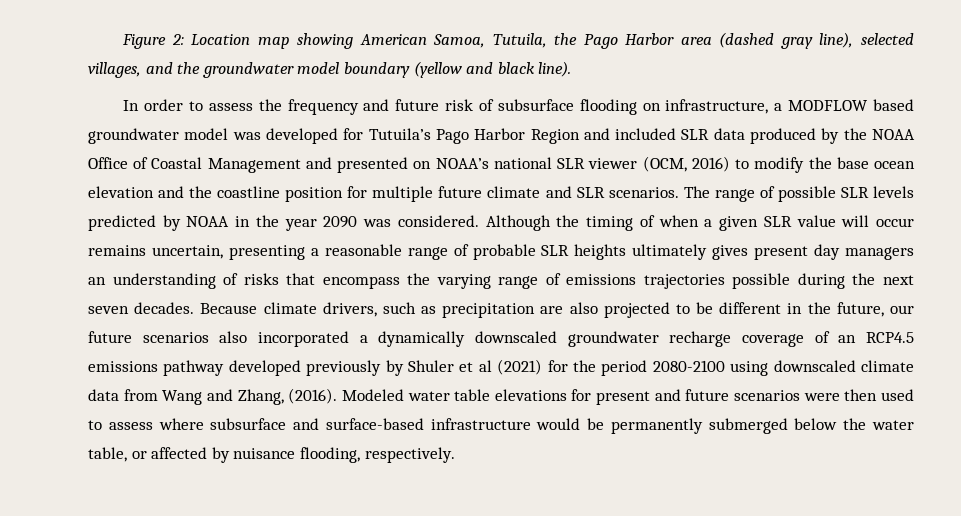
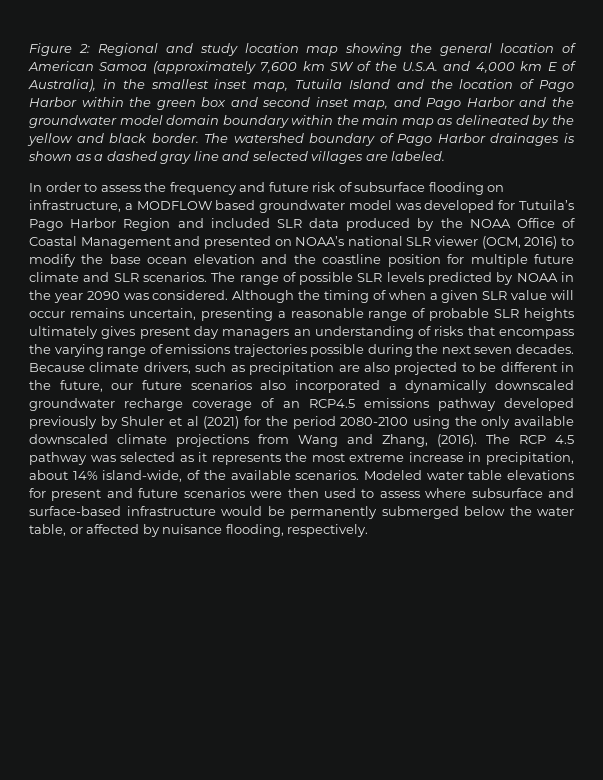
[191,32,915,49] [88,61,572,78] Location map showing American Samoa, Tutuila, the Pago Harbor area (dashed gray line), selected villages, and the groundwater model boundary (yellow and black line). -> [97,43,578,56] [28,61,577,74] [28,79,574,92] [29,97,575,110] [29,115,574,128] [27,133,575,146] [28,151,446,164] Regional and study location map showing the general location of American Samoa (approximately 7,600 km SW of the U.S.A. and 4,000 km E of Australia), in the smallest inset map, Tutuila Island and the location of Pago Harbor within the green box and second inset map, and Pago Harbor and the groundwater model domain boundary within the main map as delineated by the yellow and black border. The watershed boundary of Pago Harbor drainages is shown as a dashed gray line and selected villages are labeled.
(769, 368) none -> [454,416,574,429] the only available
[88,389,119,401] data -> [176,434,249,447] projections
(338, 396) none -> [486,434,574,444] [29,452,574,465] [29,470,360,482] The RCP 4.5 pathway was selected as it represents the most extreme increase in precipitation, about 14% island-wide, of the available scenarios.

